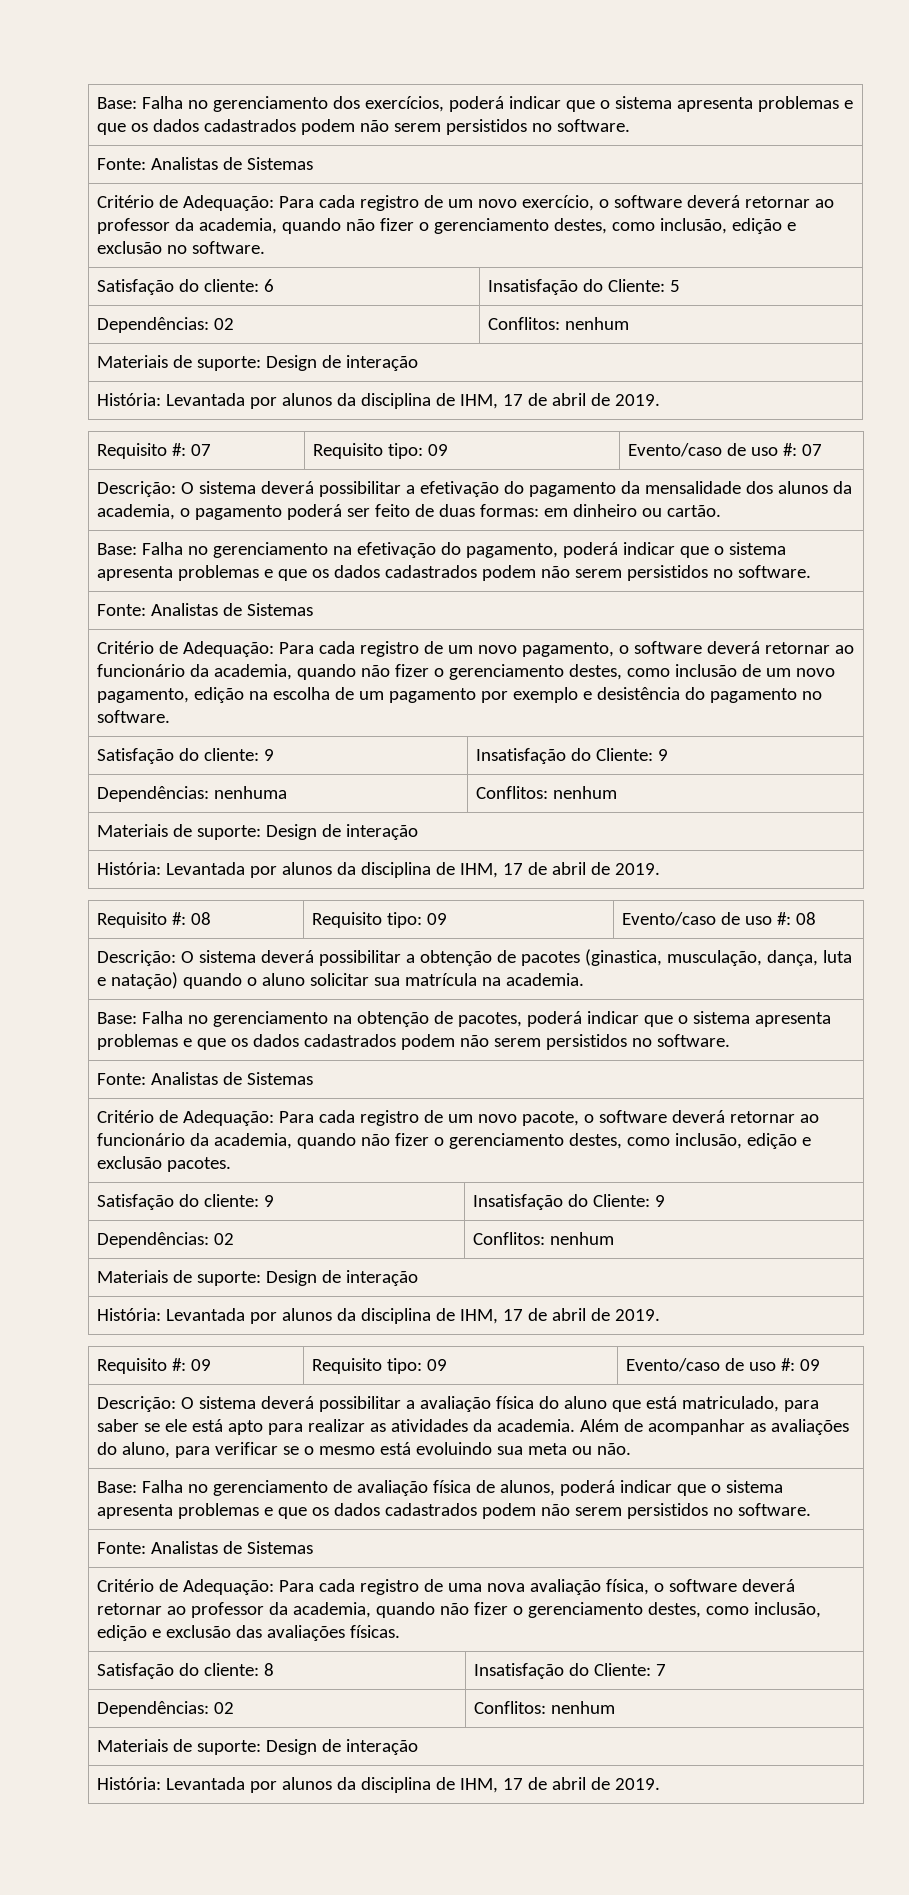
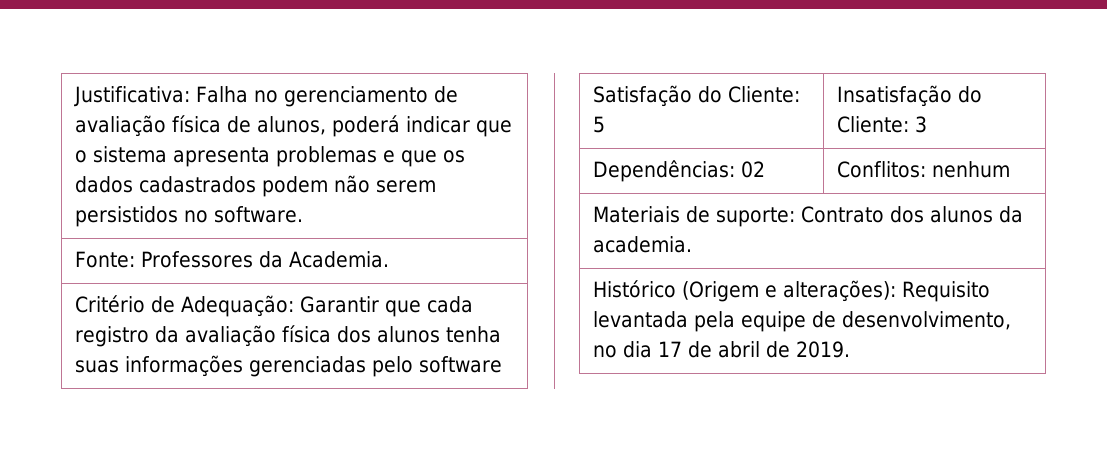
[97,96,854,112] [97,119,631,135] [97,157,314,170] [97,195,835,211] [97,218,797,234] [97,241,266,254] [97,279,275,295] [488,279,681,295] [97,317,235,333] [488,317,630,330] [97,355,419,371] [97,393,661,409] [97,443,212,459] [313,443,449,459] [628,443,823,457] [97,481,853,497] [97,504,722,520] [97,542,787,558] [97,565,812,581] [97,603,314,616] [97,641,855,657] [97,664,836,680] [97,687,823,703] [97,710,171,723] [97,748,275,764] [476,748,669,764] [97,786,288,802] [476,786,618,799] [97,824,419,840] [97,862,661,878] [97,912,212,928] [312,912,448,928] [622,912,817,926] [97,949,853,966] [97,972,585,989] [97,1011,832,1027] [97,1034,731,1050] [97,1072,314,1085] [97,1110,820,1126] [97,1133,812,1149] [97,1156,232,1172] [97,1194,275,1210] [473,1194,666,1210] [97,1232,235,1248] [473,1232,615,1245] [97,1270,419,1286] [97,1308,661,1324] [97,1358,212,1374] [312,1358,448,1374] [626,1358,821,1372] [97,1396,820,1412] [97,1419,850,1435] [97,1442,632,1458] [97,1481,138,1493] Base: Falha no gerenciamento dos exercícios, poderá indicar que o sistema apresenta problemas e que os dados cadastrados podem não serem persistidos no software. // Fonte: Analistas de Sistemas // Critério de Adequação: Para cada registro de um novo exercício, o software deverá retornar ao professor da academia, quando não fizer o gerenciamento destes, como inclusão, edição e exclusão no software. // Satisfação do cliente: 6 | Insatisfação do Cliente: 5 // Dependências: 02 | Conflitos: nenhum // Materiais de suporte: Design de interação // História: Levantada por alunos da disciplina de IHM, 17 de abril de 2019. // Requisito #: 07 | Requisito tipo: 09 | Evento/caso de uso #: 07 // Descrição: O sistema deverá possibilitar a efetivação do pagamento da mensalidade dos alunos da academia, o pagamento poderá ser feito de duas formas: em dinheiro ou cartão. // Base: Falha no gerenciamento na efetivação do pagamento, poderá indicar que o sistema apresenta problemas e que os dados cadastrados podem não serem persistidos no software. // Fonte: Analistas de Sistemas // Critério de Adequação: Para cada registro de um novo pagamento, o software deverá retornar ao funcionário da academia, quando não fizer o gerenciamento destes, como inclusão de um novo pagamento, edição na escolha de um pagamento por exemplo e desistência do pagamento no software. // Satisfação do cliente: 9 | Insatisfação do Cliente: 9 // Dependências: nenhuma | Conflitos: nenhum // Materiais de suporte: Design de interação // História: Levantada por alunos da disciplina de IHM, 17 de abril de 2019. // Requisito #: 08 | Requisito tipo: 09 | Evento/caso de uso #: 08 // Descrição: O sistema deverá possibilitar a obtenção de pacotes (ginastica, musculação, dança, luta e natação) quando o aluno solicitar sua matrícula na academia. // Base: Falha no gerenciamento na obtenção de pacotes, poderá indicar que o sistema apresenta problemas e que os dados cadastrados podem não serem persistidos no software. // Fonte: Analistas de Sistemas // Critério de Adequação: Para cada registro de um novo pacote, o software deverá retornar ao funcionário da academia, quando não fizer o gerenciamento destes, como inclusão, edição e exclusão pacotes. // Satisfação do cliente: 9 | Insatisfação do Cliente: 9 // Dependências: 02 | Conflitos: nenhum // Materiais de suporte: Design de interação // História: Levantada por alunos da disciplina de IHM, 17 de abril de 2019. // Requisito #: 09 | Requisito tipo: 09 | Evento/caso de uso #: 09 // Descrição: O sistema deverá possibilitar a avaliação física do aluno que está matriculado, para saber se ele está apto para realizar as atividades da academia. Além de acompanhar as avaliações do aluno, para verificar se o mesmo está evoluindo sua meta ou não. // Base: -> [74,86,191,107] Justificativa:
[151,1541,314,1554] [97,1579,796,1595] [97,1602,822,1618] [97,1625,401,1641] [97,1663,275,1679] [474,1663,667,1679] [97,1701,235,1717] [474,1701,616,1714] [97,1739,419,1755] [97,1777,499,1793] Analistas de Sistemas // Critério de Adequação: Para cada registro de uma nova avaliação física, o software deverá retornar ao professor da academia, quando não fizer o gerenciamento destes, como inclusão, edição e exclusão das avaliações físicas. // Satisfação do cliente: 8 | Insatisfação do Cliente: 7 // Dependências: 02 | Conflitos: nenhum // Materiais de suporte: Design de interação // História: Levantada por alunos da disciplina de IHM, -> [141,251,390,268] [75,295,474,317] [75,325,502,347] [75,355,503,377] [593,85,801,107] [593,116,606,133] [837,85,983,107] [837,116,928,133] [593,160,766,182] [837,161,1011,178] [593,206,1024,227] [593,236,693,253] [593,280,991,302] [593,311,1012,332] [593,341,653,358] Professores da Academia. // Critério de Adequação: Garantir que cada registro da avaliação física dos alunos tenha suas informações gerenciadas pelo software // Satisfação do Cliente: 5 | Insatisfação do Cliente: 3 // Dependências: 02 | Conflitos: nenhum // Materiais de suporte: Contrato dos alunos da academia. // Histórico (Origem e alterações): Requisito levantada pela equipe de desenvolvimento, no dia

